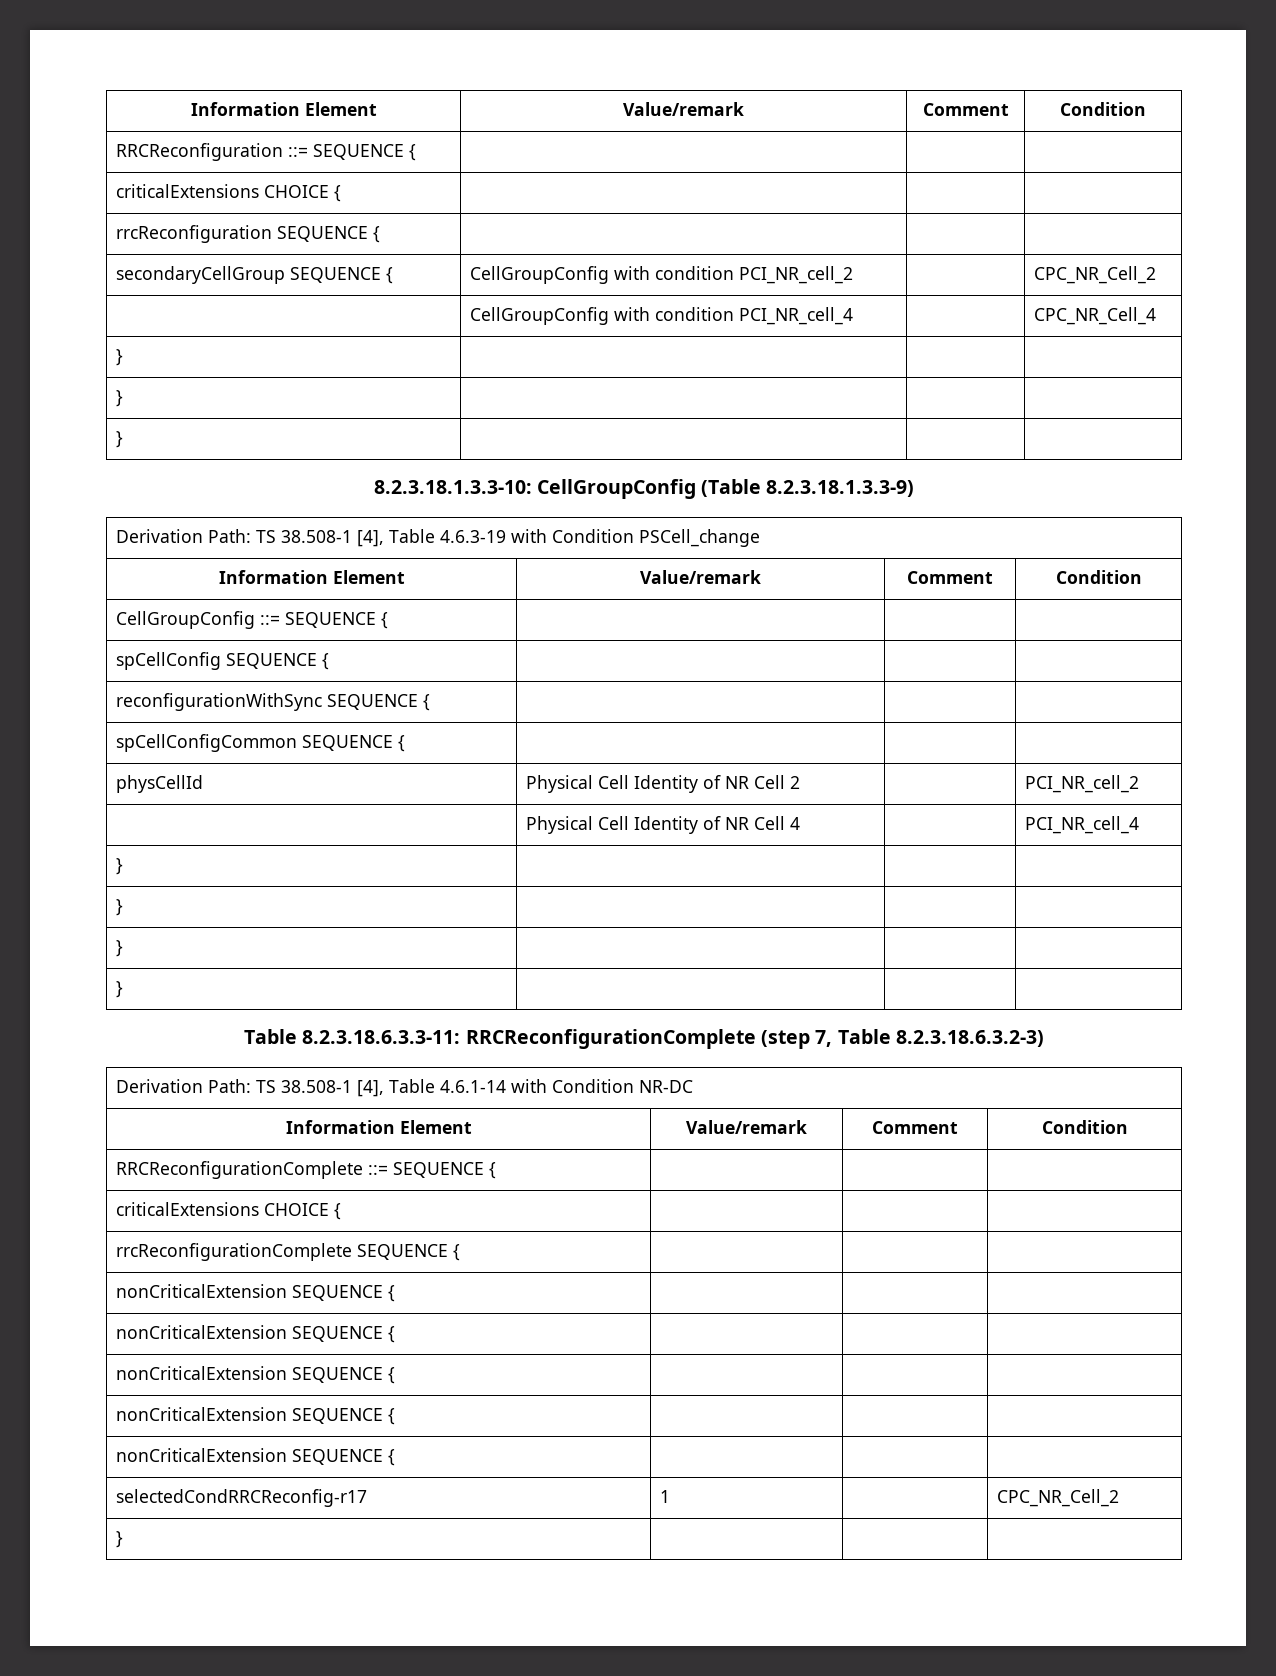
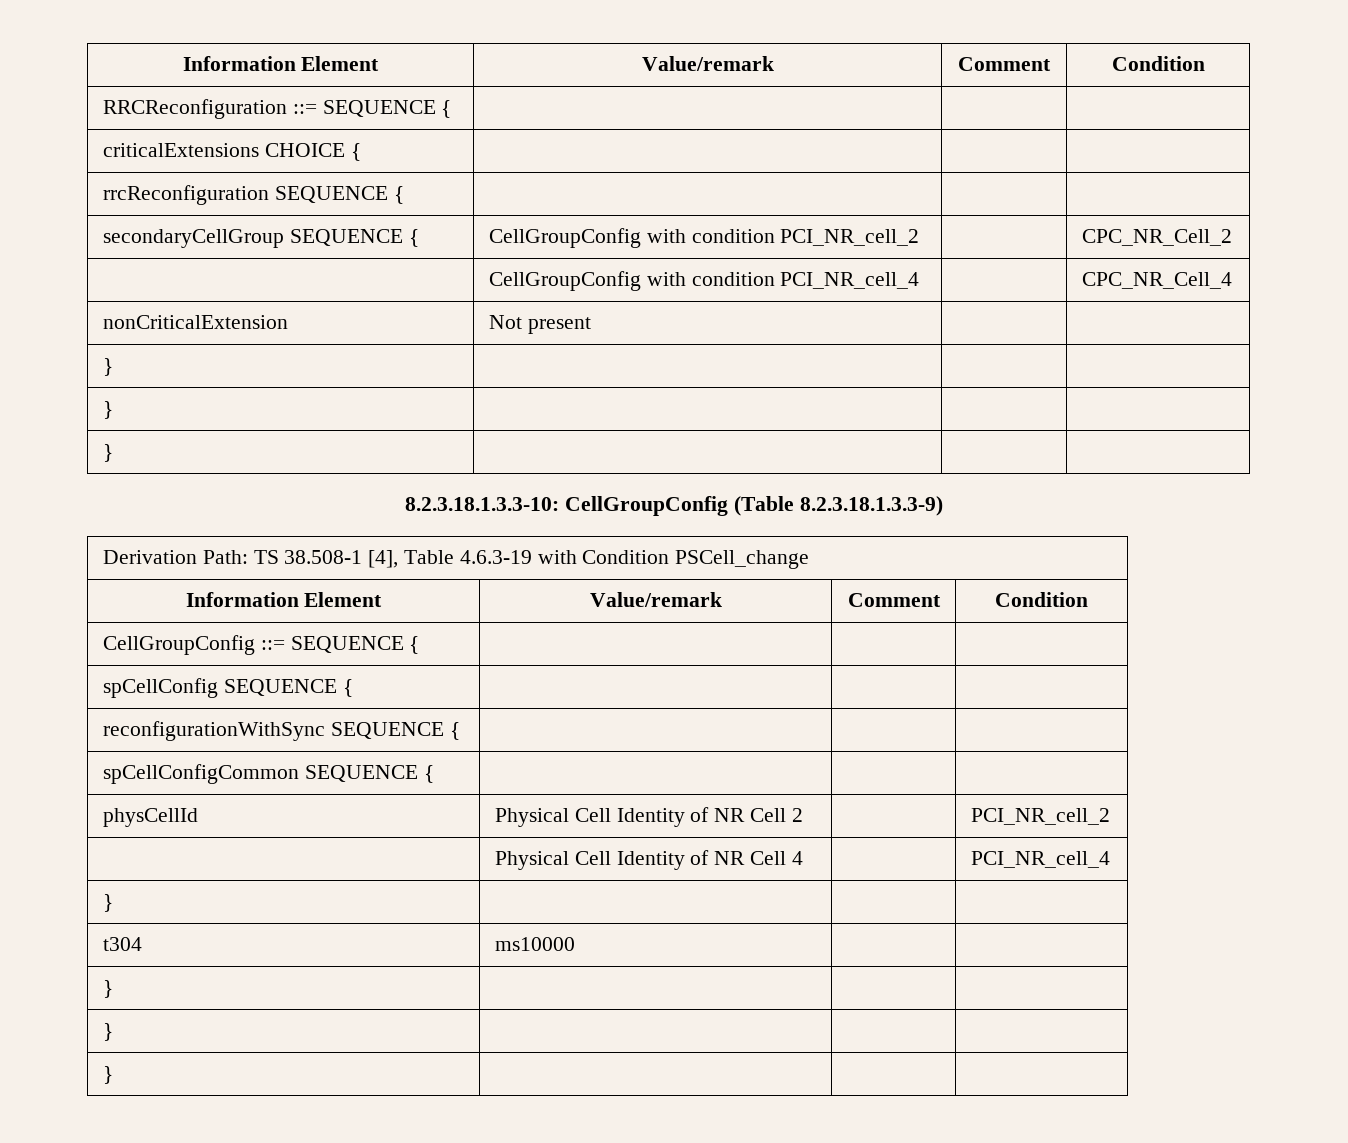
(1157, 316) none -> [102,315,288,329] [488,315,591,334] // nonCriticalExtension | Not present | |
[116,899,124,916] [116,940,124,957] [116,981,124,998] [244,1029,1044,1049] [116,1079,694,1097] [285,1120,472,1134] [686,1120,807,1134] [872,1121,958,1134] [1041,1120,1128,1134] [116,1161,497,1179] [116,1202,342,1220] [116,1243,461,1261] [116,1284,396,1302] [116,1325,396,1343] [116,1366,396,1384] [116,1407,396,1425] [116,1448,396,1466] [116,1489,368,1507] [660,1490,671,1503] [997,1489,1120,1507] [116,1531,124,1548] // } | | | // } | | | // } | | | // Table 8.2.3.18.6.3.3-11: RRCReconfigurationComplete (step 7, Table 8.2.3.18.6.3.2-3) // Derivation Path: TS 38.508-1 [4], Table 4.6.1-14 with Condition NR-DC // Information Element | Value/remark | Comment | Condition // RRCReconfigurationComplete ::= SEQUENCE { | | | // criticalExtensions CHOICE { | | | // rrcReconfigurationComplete SEQUENCE { | | | // nonCriticalExtension SEQUENCE { | | | // nonCriticalExtension SEQUENCE { | | | // nonCriticalExtension SEQUENCE { | | | // nonCriticalExtension SEQUENCE { | | | // nonCriticalExtension SEQUENCE { | | | // selectedCondRRCReconfig-r17 | 1 | | CPC_NR_Cell_2 // } | | | -> [102,937,142,951] [494,937,575,951] [102,980,113,998] [102,1023,113,1041] [102,1066,113,1084] // t304 | ms10000 | | // } | | | // } | | | // } | | |

